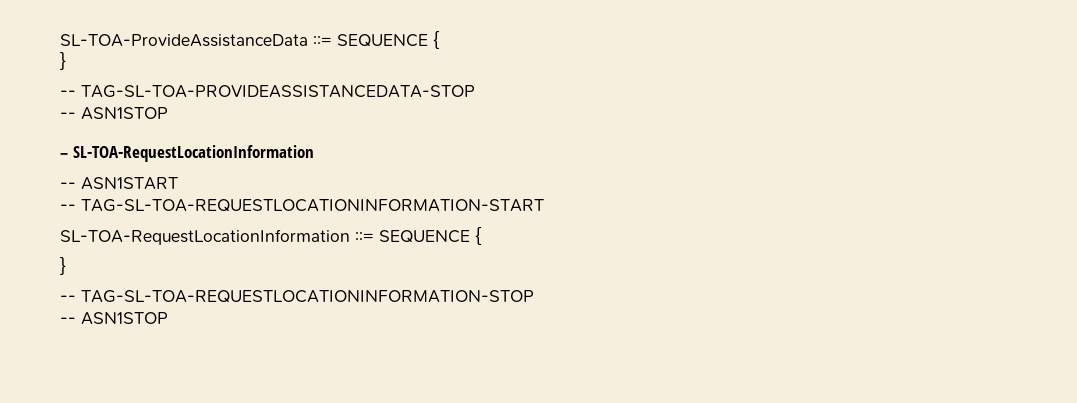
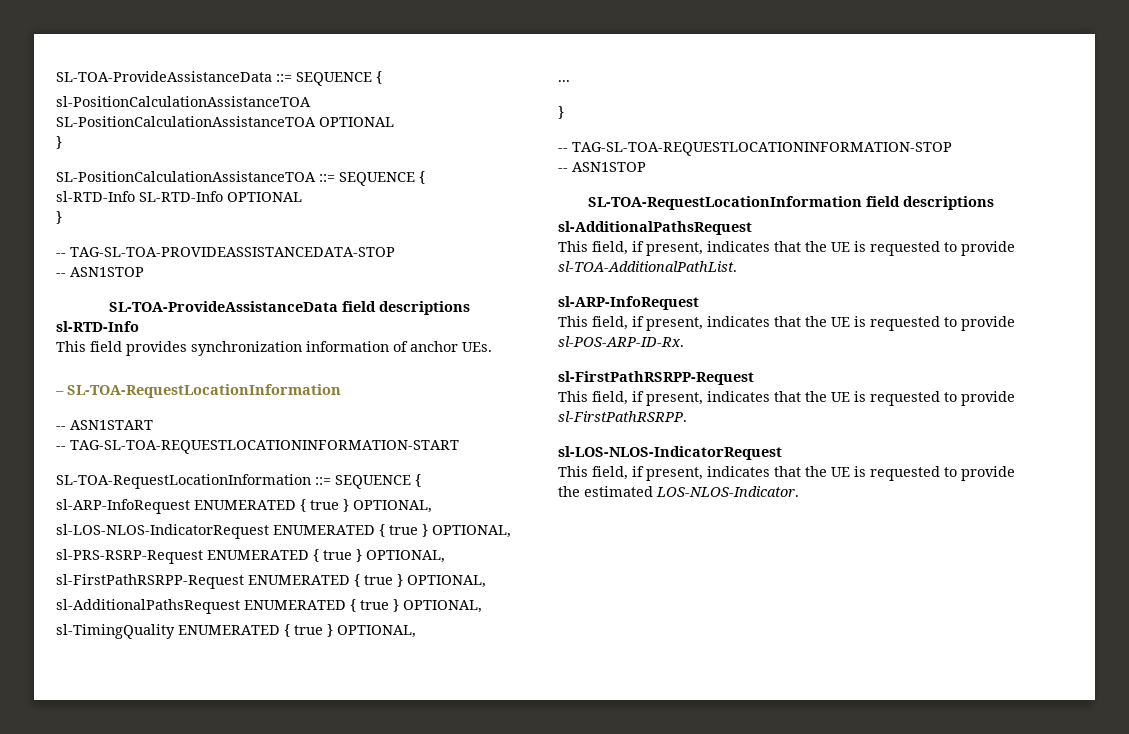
(440, 40) none -> [56,96,311,107] [56,116,394,127] [56,136,62,149] [56,171,425,186] [56,191,302,202] // sl-PositionCalculationAssistanceTOA SL-PositionCalculationAssistanceTOA OPTIONAL // } // SL-PositionCalculationAssistanceTOA ::= SEQUENCE { // sl-RTD-Info SL-RTD-Info OPTIONAL
(168, 113) none -> [108,301,470,315] [56,321,139,332] [56,341,492,356] // SL-TOA-ProvideAssistanceData field descriptions // sl-RTD-Info // This field provides synchronization information of anchor UEs.
(482, 236) none -> [56,499,432,514] [56,524,511,539] [56,549,445,564] [56,574,486,589] [56,599,482,614] [56,624,416,639] [558,80,570,82] // sl-ARP-InfoRequest ENUMERATED { true } OPTIONAL, // sl-LOS-NLOS-IndicatorRequest ENUMERATED { true } OPTIONAL, // sl-PRS-RSRP-Request ENUMERATED { true } OPTIONAL, // sl-FirstPathRSRPP-Request ENUMERATED { true } OPTIONAL, // sl-AdditionalPathsRequest ENUMERATED { true } OPTIONAL, // sl-TimingQuality ENUMERATED { true } OPTIONAL, // ...
(168, 318) none -> [588,196,994,210] [558,221,752,235] [558,241,1015,256] [558,261,737,272] [558,296,699,310] [558,316,1015,331] [558,336,684,347] [558,371,754,385] [558,391,1015,406] [558,411,687,422] [558,446,782,460] [558,466,1015,481] [558,486,799,497] // SL-TOA-RequestLocationInformation field descriptions // sl-AdditionalPathsRequest // This field, if present, indicates that the UE is requested to provide sl-TOA-AdditionalPathList. // sl-ARP-InfoRequest // This field, if present, indicates that the UE is requested to provide sl-POS-ARP-ID-Rx. // sl-FirstPathRSRPP-Request // This field, if present, indicates that the UE is requested to provide sl-FirstPathRSRPP. // sl-LOS-NLOS-IndicatorRequest // This field, if present, indicates that the UE is requested to provide the estimated LOS-NLOS-Indicator.

